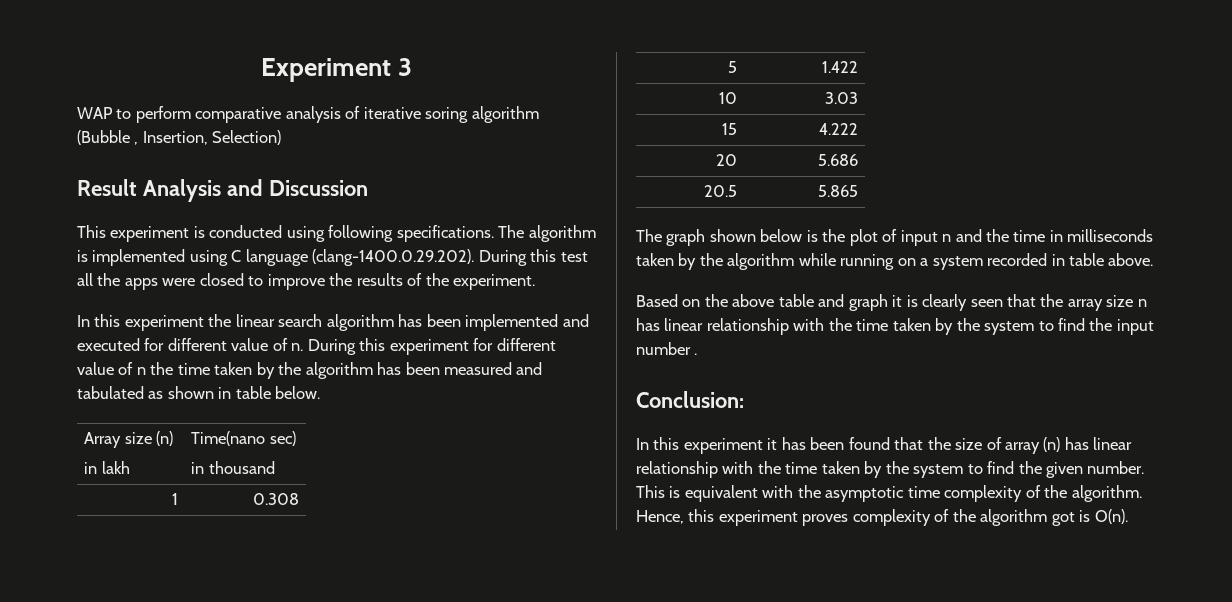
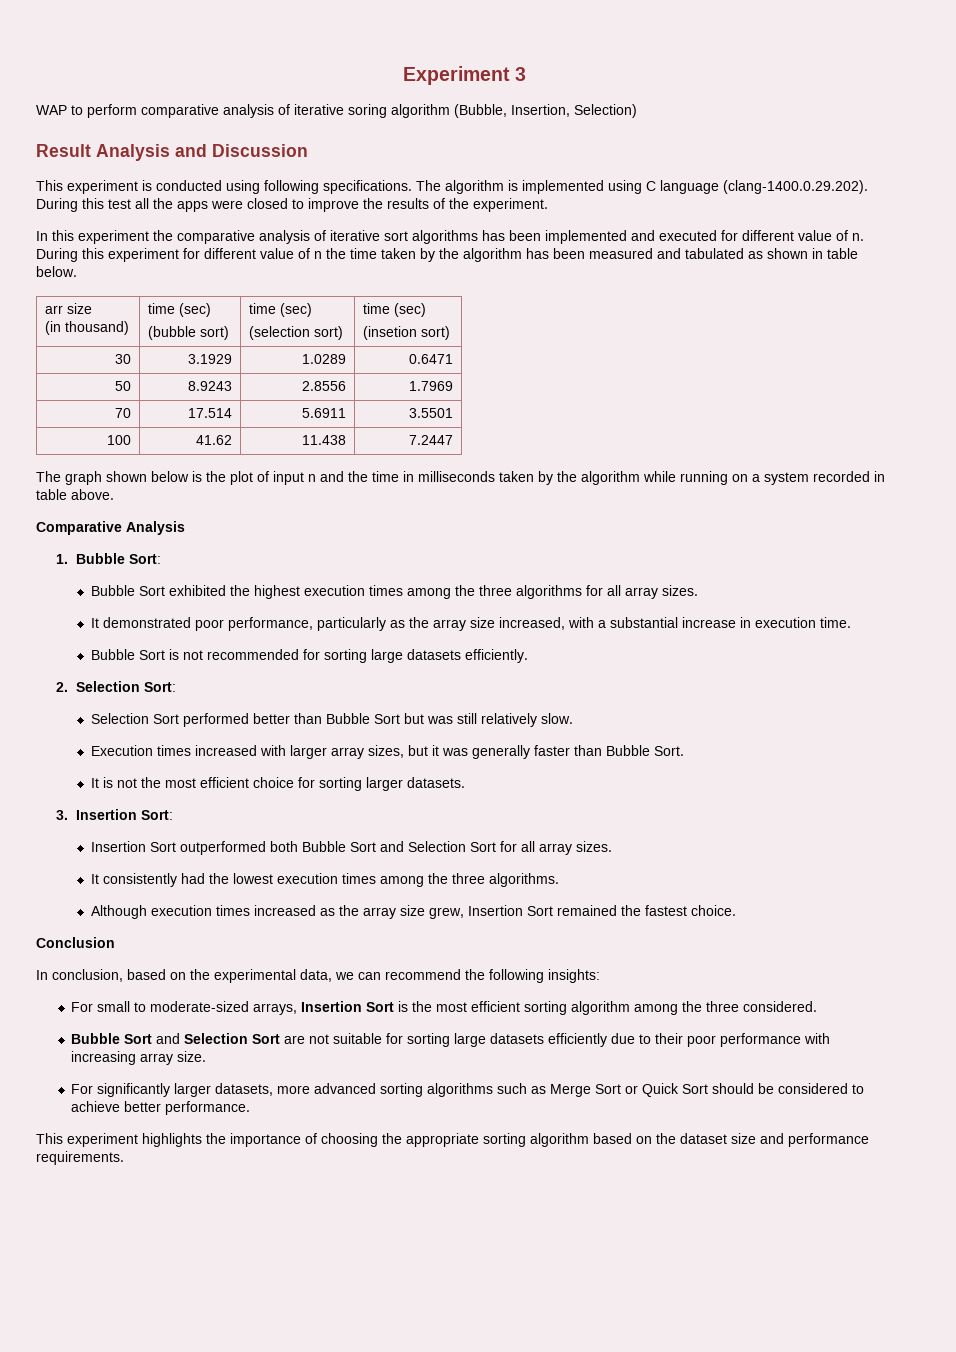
[77,130,139,145] (Bubble , -> [454,104,507,118] (Bubble,
[235,314,394,331] linear search algorithm -> [177,230,478,244] comparative analysis of iterative sort algorithms
[84,431,174,448] [84,461,130,474] [191,431,296,446] [191,461,275,474] [171,493,178,505] [252,493,299,505] [727,61,737,73] [821,61,858,73] [718,92,737,104] [824,92,858,104] [721,123,737,135] [818,123,858,135] [715,154,737,166] [817,154,858,166] [703,185,737,197] [817,185,858,197] Array size (n) // in lakh | Time(nano sec) // in thousand // 1 | 0.308 // 5 | 1.422 // 10 | 3.03 // 15 | 4.222 // 20 | 5.686 // 20.5 | 5.865 -> [44,303,92,314] [44,321,129,335] [147,303,211,317] [147,326,229,340] [248,303,312,317] [248,326,343,340] [362,303,426,317] [362,326,450,340] [115,354,132,364] [188,354,233,364] [302,354,347,364] [409,354,454,364] [115,381,132,391] [188,381,233,391] [302,381,347,391] [409,381,454,391] [115,408,132,418] [188,408,233,418] [302,408,347,418] [409,408,454,418] [107,435,132,445] [196,435,233,445] [302,435,347,445] [409,435,454,445] arr size // (in thousand) | time (sec) // (bubble sort) | time (sec) // (selection sort) | time (sec) // (insetion sort) // 30 | 3.1929 | 1.0289 | 0.6471 // 50 | 8.9243 | 2.8556 | 1.7969 // 70 | 17.514 | 5.6911 | 3.5501 // 100 | 41.62 | 11.438 | 7.2447
[636,294,1147,311] [636,318,1154,335] [636,342,698,355] [636,391,744,408] [636,437,1133,454] [636,461,1145,478] [636,485,1142,502] [636,509,1128,526] Based on the above table and graph it is clearly seen that the array size n has linear relationship with the time taken by the system to find the input number . // Conclusion: // In this experiment it has been found that the size of array (n) has linear relationship with the time taken by the system to find the given number. This is equivalent with the asymptotic time complexity of the algorithm. Hence, this experiment proves complexity of the algorithm got is O(n). -> [36,521,185,535] [55,553,161,564] [90,585,698,599] [90,617,851,631] [90,649,528,663] [55,681,176,692] [90,713,573,727] [90,745,684,759] [90,777,465,791] [55,809,173,820] [90,841,612,855] [90,873,559,887] [90,905,736,919] [36,937,115,948] [36,969,600,983] [71,1001,818,1015] [71,1033,831,1047] [71,1051,207,1065] [71,1083,865,1097] [71,1101,251,1115] [36,1133,869,1147] [36,1151,124,1165] Comparative Analysis // 1. Bubble Sort: // Bubble Sort exhibited the highest execution times among the three algorithms for all array sizes. // It demonstrated poor performance, particularly as the array size increased, with a substantial increase in execution time. // Bubble Sort is not recommended for sorting large datasets efficiently. // 2. Selection Sort: // Selection Sort performed better than Bubble Sort but was still relatively slow. // Execution times increased with larger array sizes, but it was generally faster than Bubble Sort. // It is not the most efficient choice for sorting larger datasets. // 3. Insertion Sort: // Insertion Sort outperformed both Bubble Sort and Selection Sort for all array sizes. // It consistently had the lowest execution times among the three algorithms. // Although execution times increased as the array size grew, Insertion Sort remained the fastest choice. // Conclusion // In conclusion, based on the experimental data, we can recommend the following insights: // For small to moderate-sized arrays, Insertion Sort is the most efficient sorting algorithm among the three considered. // Bubble Sort and Selection Sort are not suitable for sorting large datasets efficiently due to their poor performance with increasing array size. // For significantly larger datasets, more advanced sorting algorithms such as Merge Sort or Quick Sort should be considered to achieve better performance. // This experiment highlights the importance of choosing the appropriate sorting algorithm based on the dataset size and performance requirements.

